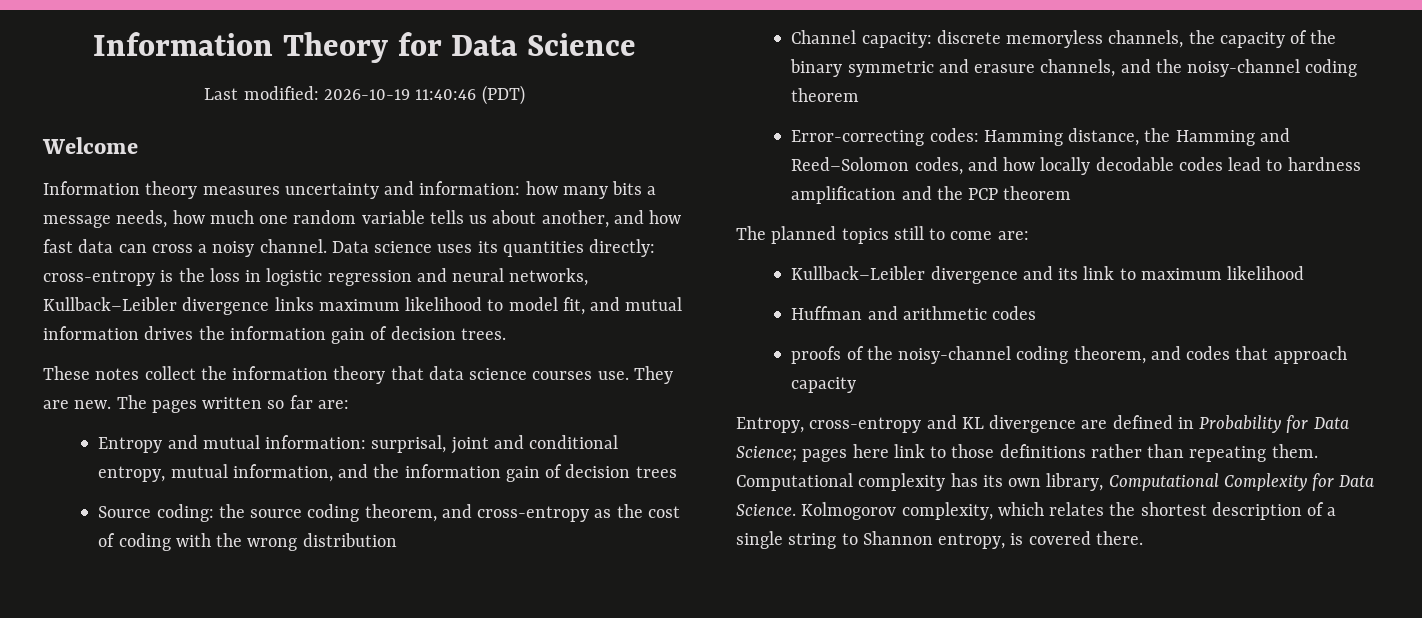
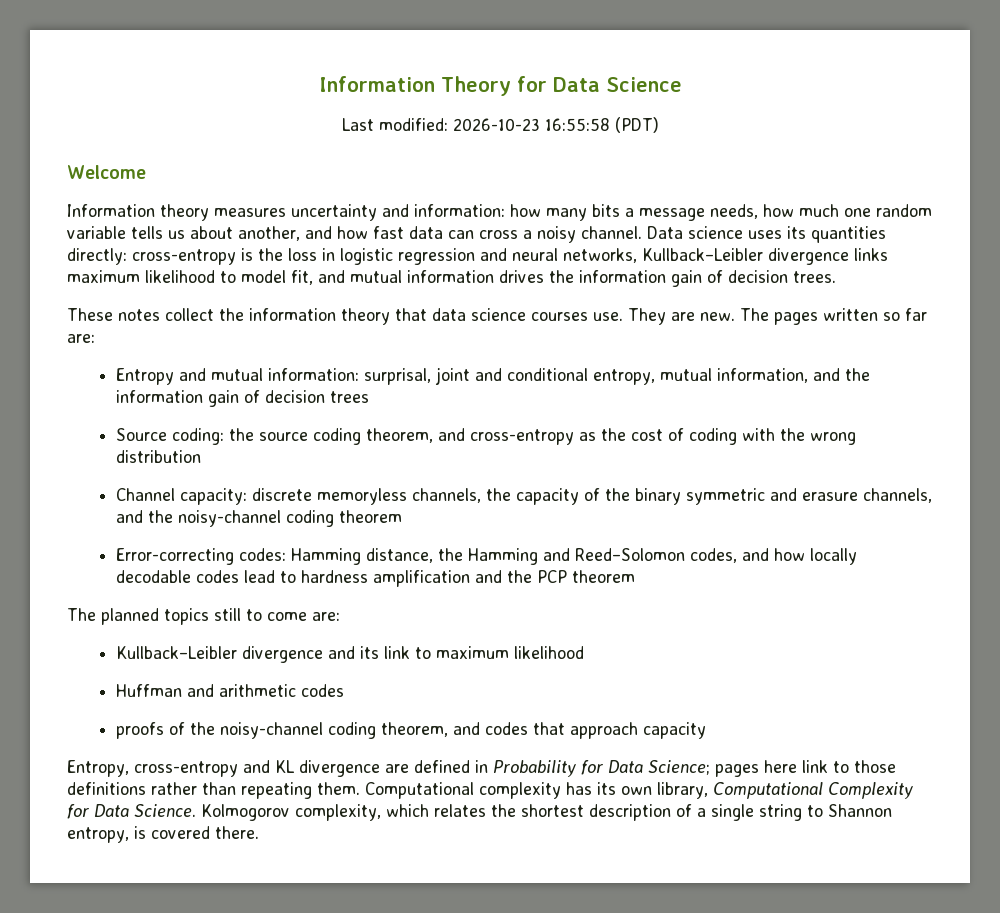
[324,89,477,100] 2026-10-19 11:40:46 -> [452,118,610,131] 2026-10-23 16:55:58

